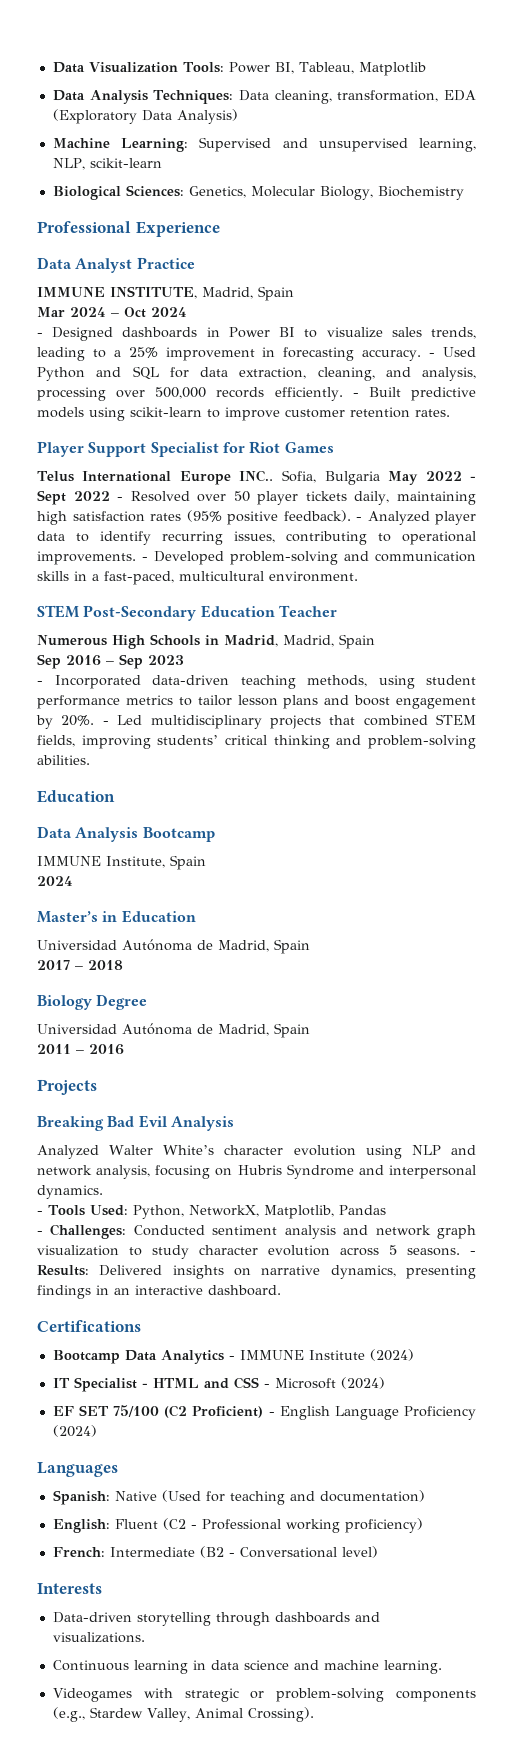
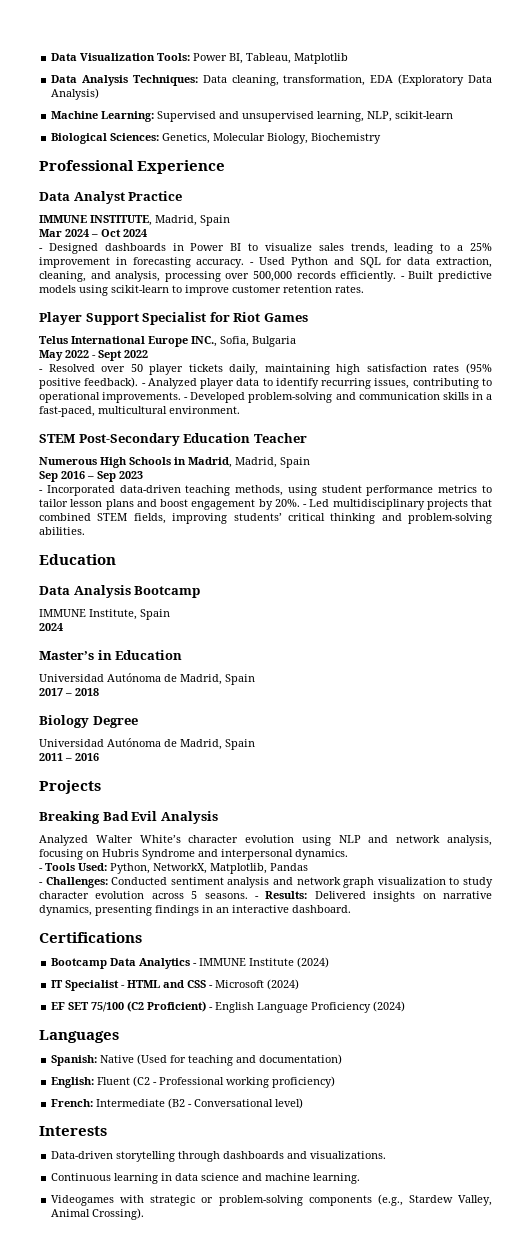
[239,470,274,482] INC.. -> [191,336,217,347] INC.,
(380, 478) none -> (296, 341) //
(110, 496) none -> (148, 354) //

